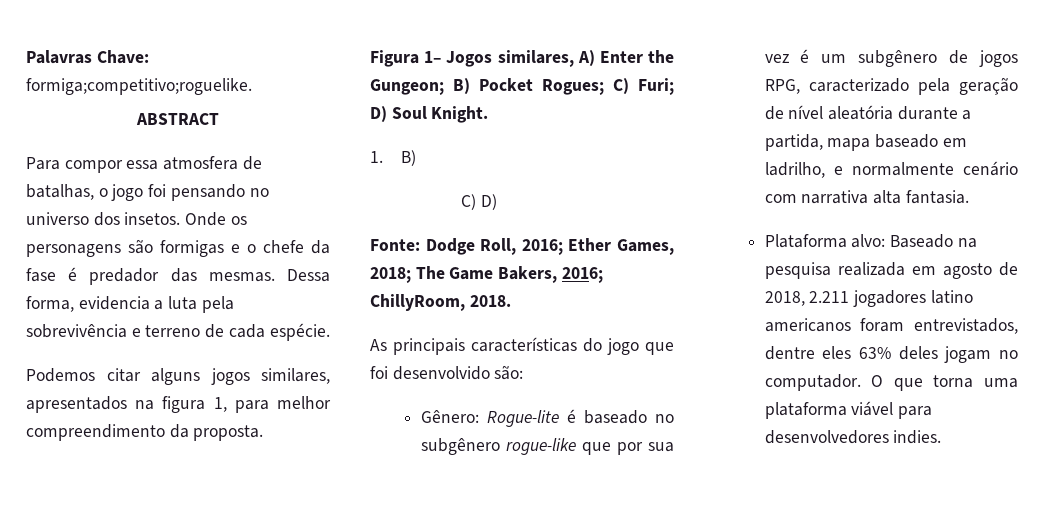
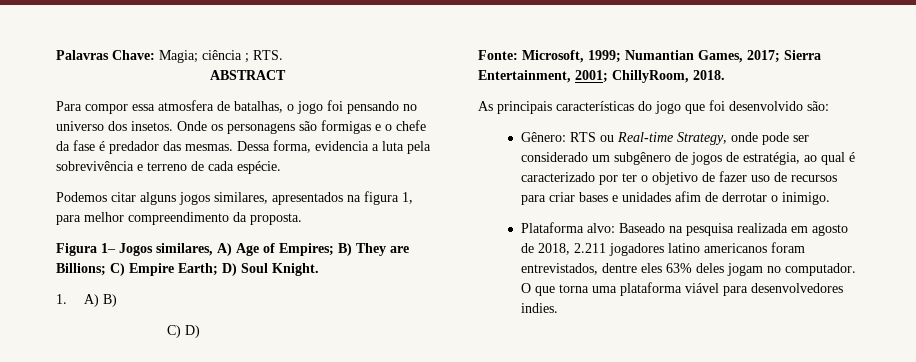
[26,78,252,95] formiga;competitivo;roguelike. -> [159,50,283,63] Magia; ciência ; RTS.
[599,50,674,63] [370,78,674,95] Enter the Gungeon; B) Pocket Rogues; C) Furi; -> [236,243,409,256] [56,263,218,276] Age of Empires; B) They are Billions; C) Empire Earth;
(383, 157) none -> [83,294,99,307] A)
[425,238,674,255] [370,266,603,283] Dodge Roll, 2016; Ether Games, 2018; The Game Bakers, 2016; -> [522,50,821,63] [478,70,608,83] Microsoft, 1999; Numantian Games, 2017; Sierra Entertainment, 2001;
[486,409,674,427] [420,438,674,455] [764,49,1018,67] [764,77,1018,95] [764,105,972,120] [764,134,967,151] [764,161,1018,178] [764,190,969,204] Rogue-lite é baseado no subgênero rogue-like que por sua vez é um subgênero de jogos RPG, caracterizado pela geração de nível aleatória durante a partida, mapa baseado em ladrilho, e normalmente cenário com narrativa alta fantasia. -> [570,132,810,145] [521,152,856,165] [521,171,838,185] [521,191,831,205] RTS ou Real-time Strategy, onde pode ser considerado um subgênero de jogos de estratégia, ao qual é caracterizado por ter o objetivo de fazer uso de recursos para criar bases e unidades afim de derrotar o inimigo.

